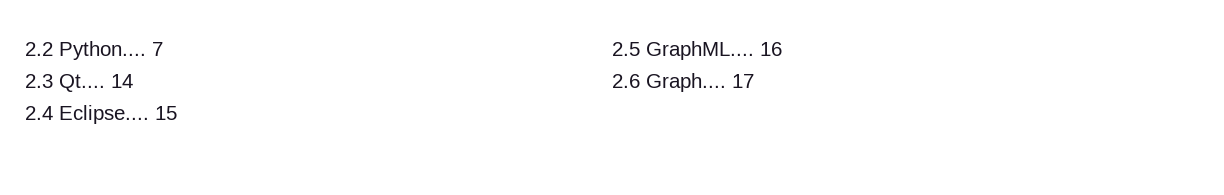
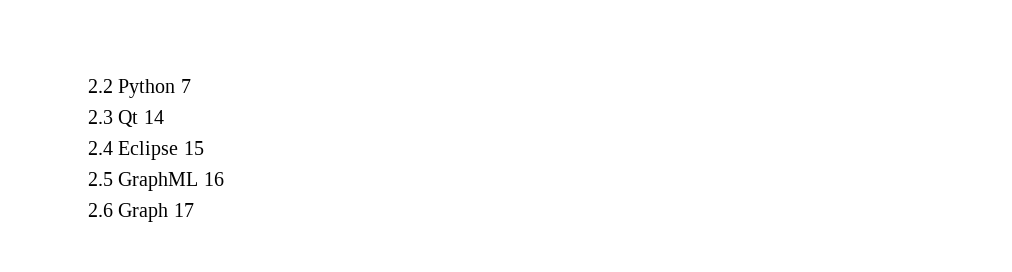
[59,41,146,60] Python.... -> [118,79,176,98] Python
[59,74,105,92] Qt.... -> [118,110,139,127] Qt
[59,105,149,124] Eclipse.... -> [118,141,179,160] Eclipse
[646,41,754,60] GraphML.... -> [118,172,199,191] GraphML
[646,73,726,92] Graph.... -> [118,203,169,222] Graph

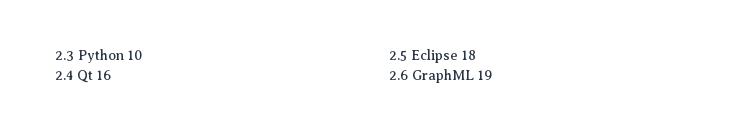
[88,79,191,98] [88,110,164,127] 2.2 Python 7 // 2.3 Qt 14 -> [55,49,142,63] 2.3 Python 10
[118,141,204,160] Eclipse 15 -> [77,70,111,83] Qt 16
[118,172,224,191] GraphML 16 -> [411,49,476,63] Eclipse 18
[118,203,194,222] Graph 17 -> [412,69,492,83] GraphML 19

